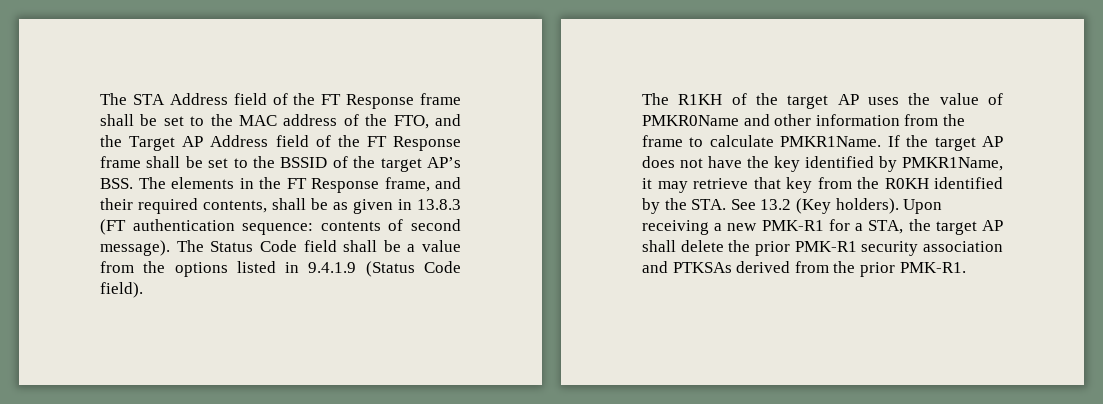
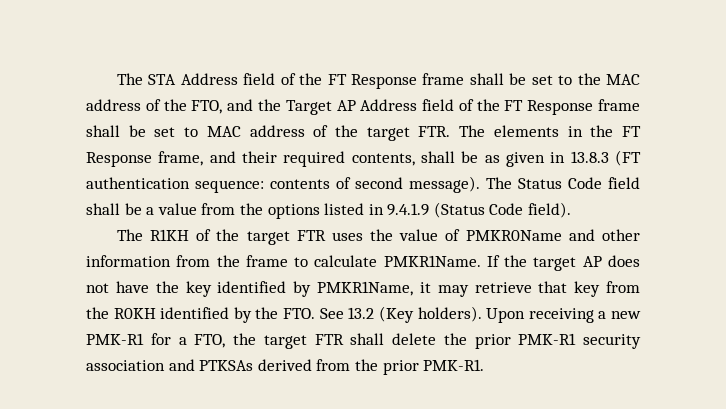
[253,156,461,172] [100,178,133,189] the BSSID of the target AP’s BSS. -> [206,125,451,141] MAC address of the target FTR.
[837,94,859,105] AP -> [296,230,326,241] FTR
[691,199,727,210] STA. -> [283,308,316,319] FTO.
[868,219,1003,235] STA, the target AP -> [194,333,344,349] FTO, the target FTR

